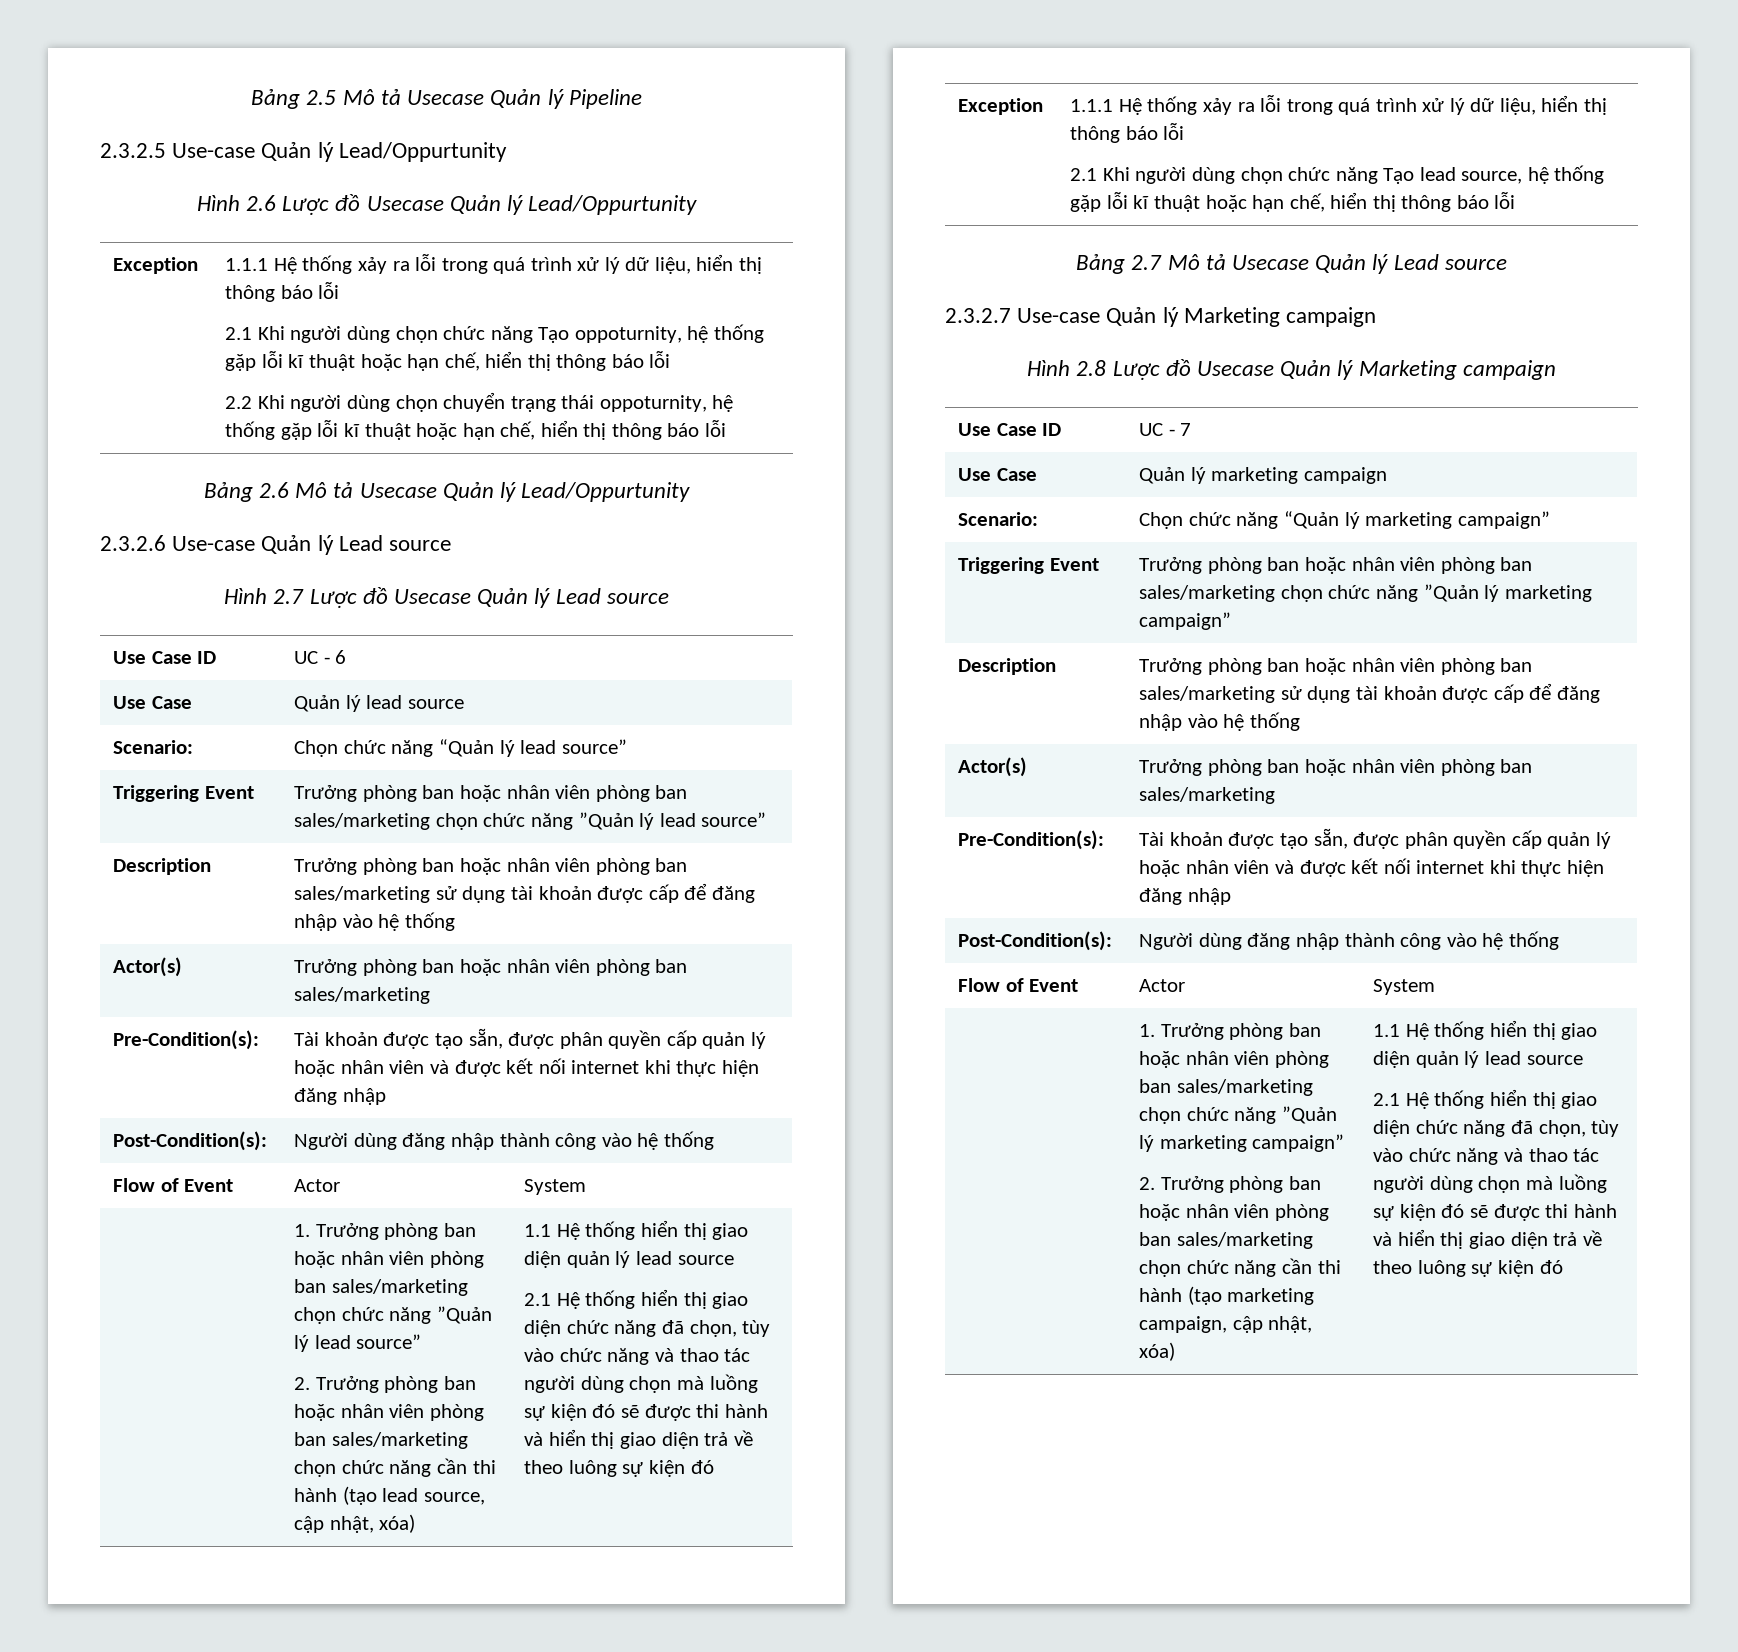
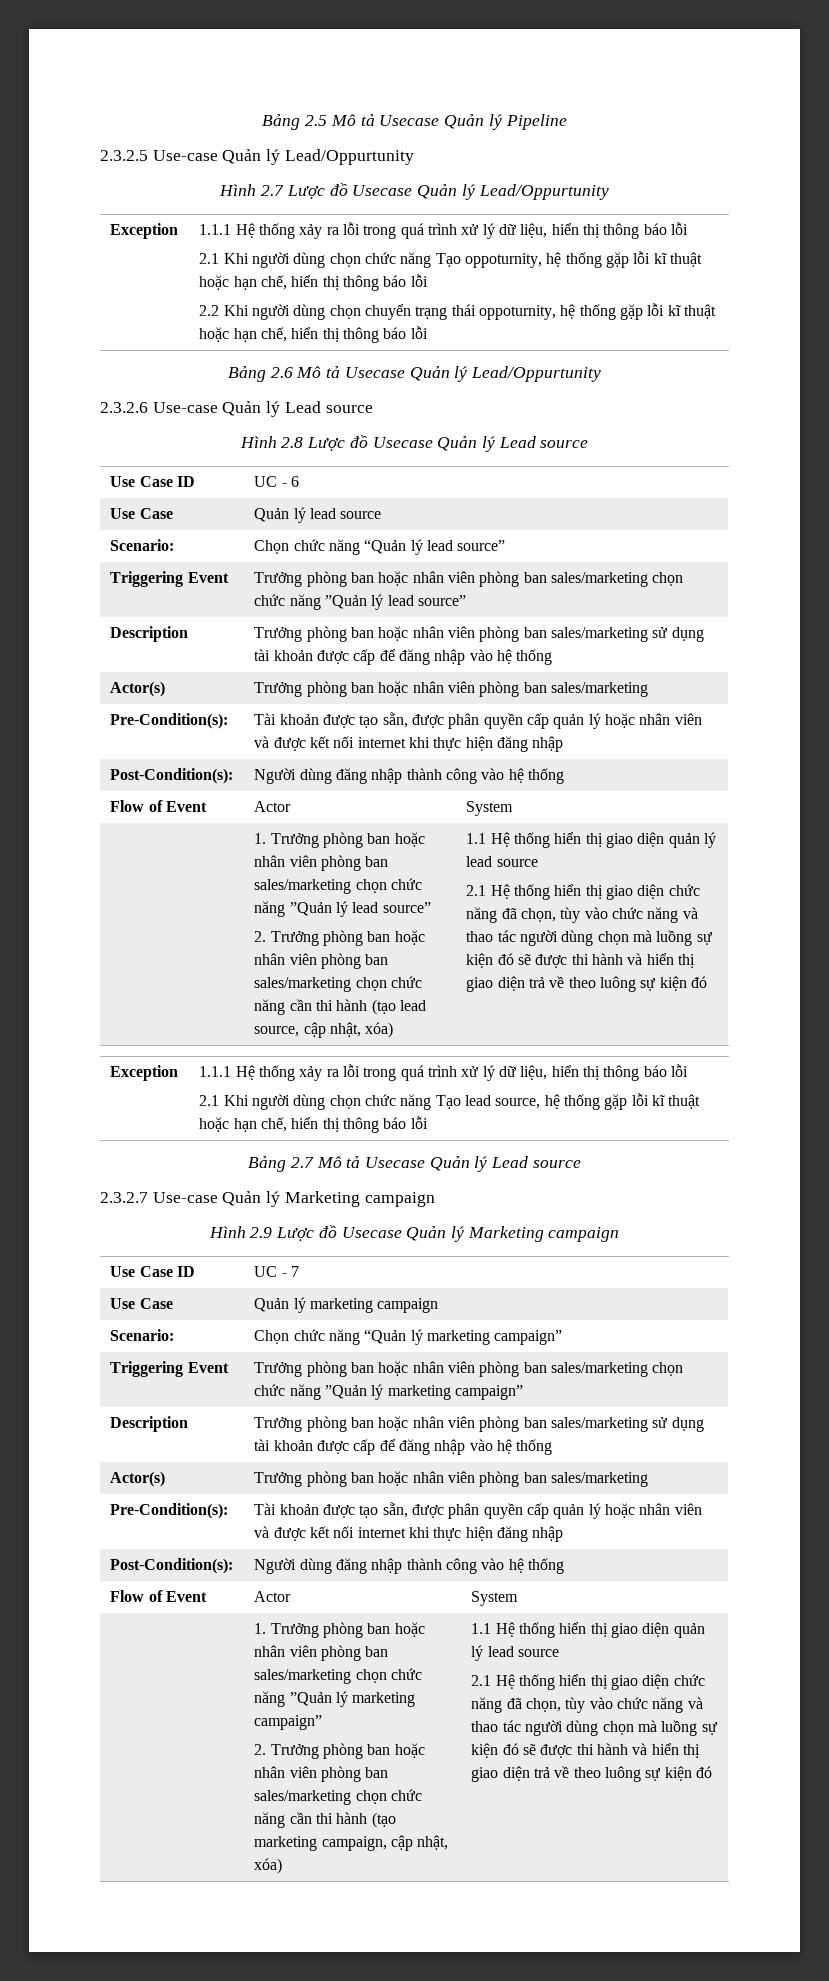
[245,195,276,211] 2.6 -> [261,185,285,196] 2.7
[273,589,305,604] 2.7 -> [281,437,304,448] 2.8
[1076,360,1107,376] 2.8 -> [250,1227,273,1238] 2.9

